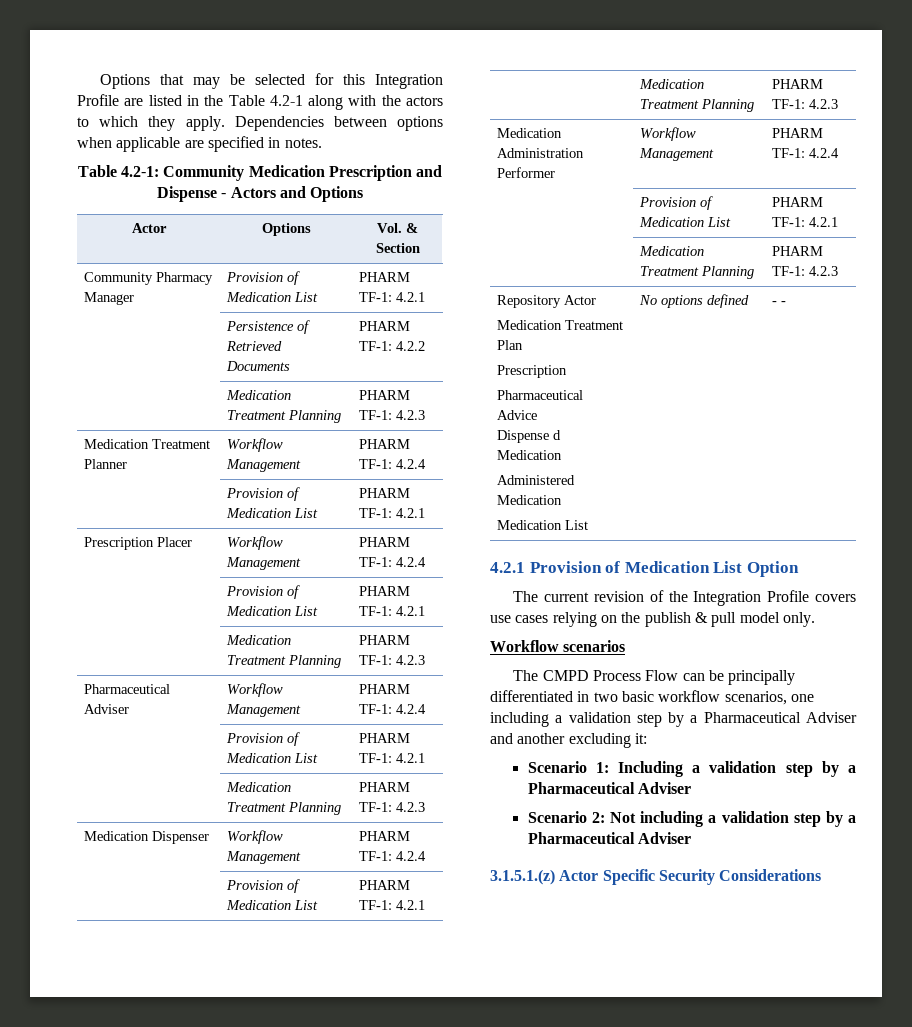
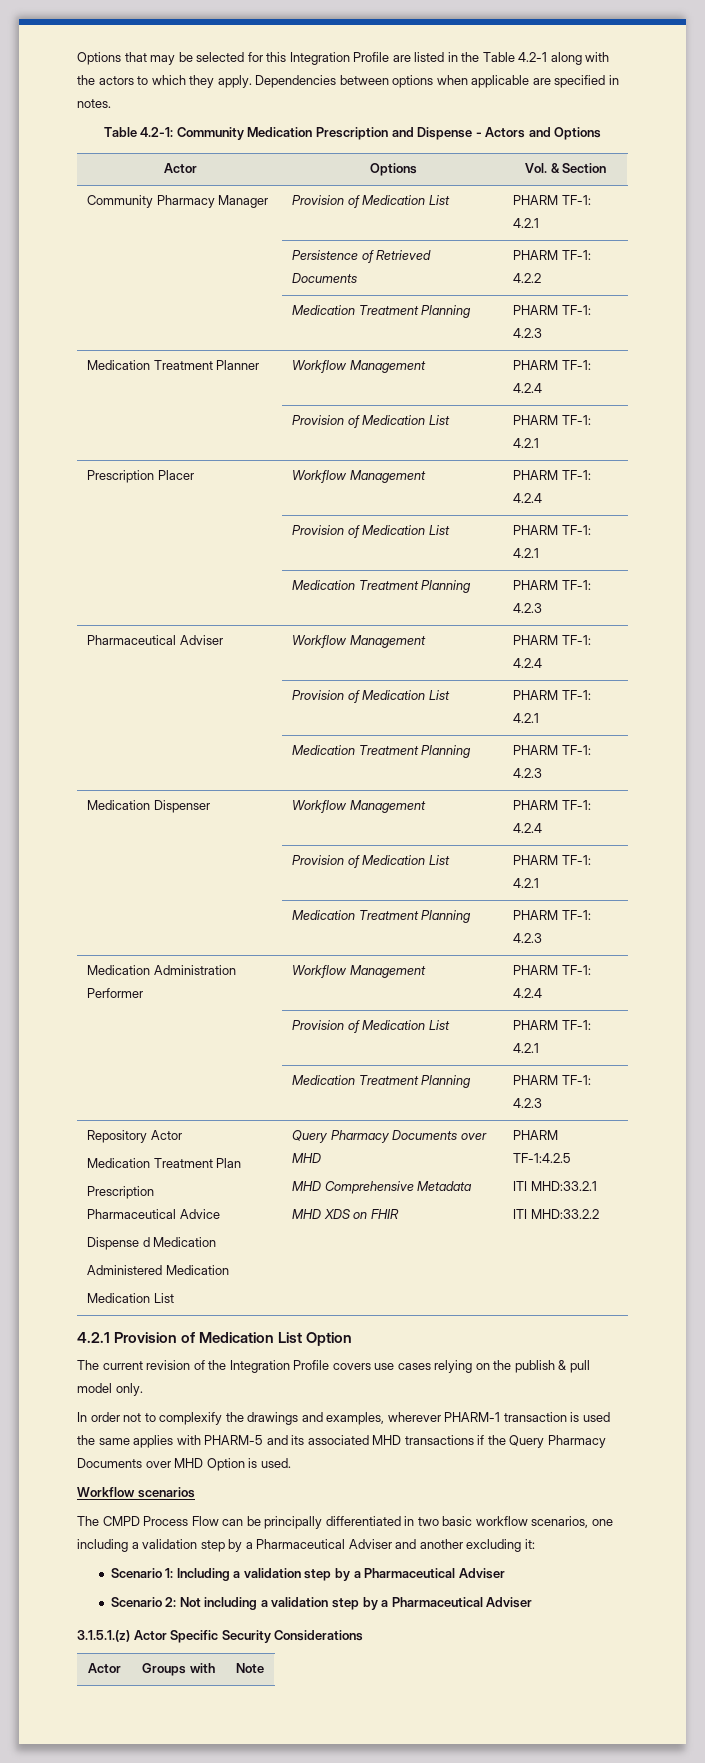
[639,294,750,308] [772,301,787,305] No options defined | - - -> [292,1130,487,1143] [292,1153,323,1163] [292,1181,473,1194] [292,1209,399,1219] [513,1130,559,1140] [513,1153,572,1163] [513,1181,597,1191] [513,1209,599,1219] Query Pharmacy Documents over MHD // MHD Comprehensive Metadata // MHD XDS on FHIR | PHARM TF-1:4.2.5 // ITI MHD:33.2.1 // ITI MHD:33.2.2
(815, 619) none -> [77,1412,610,1425] [77,1435,606,1448] [77,1458,291,1471] // In order not to complexify the drawings and examples, wherever PHARM-1 transaction is used the same applies with PHARM-5 and its associated MHD transactions if the Query Pharmacy Documents over MHD Option is used.
(822, 875) none -> [88,1663,121,1673] [142,1663,215,1676] [236,1663,264,1673] // Actor | Groups with | Note

